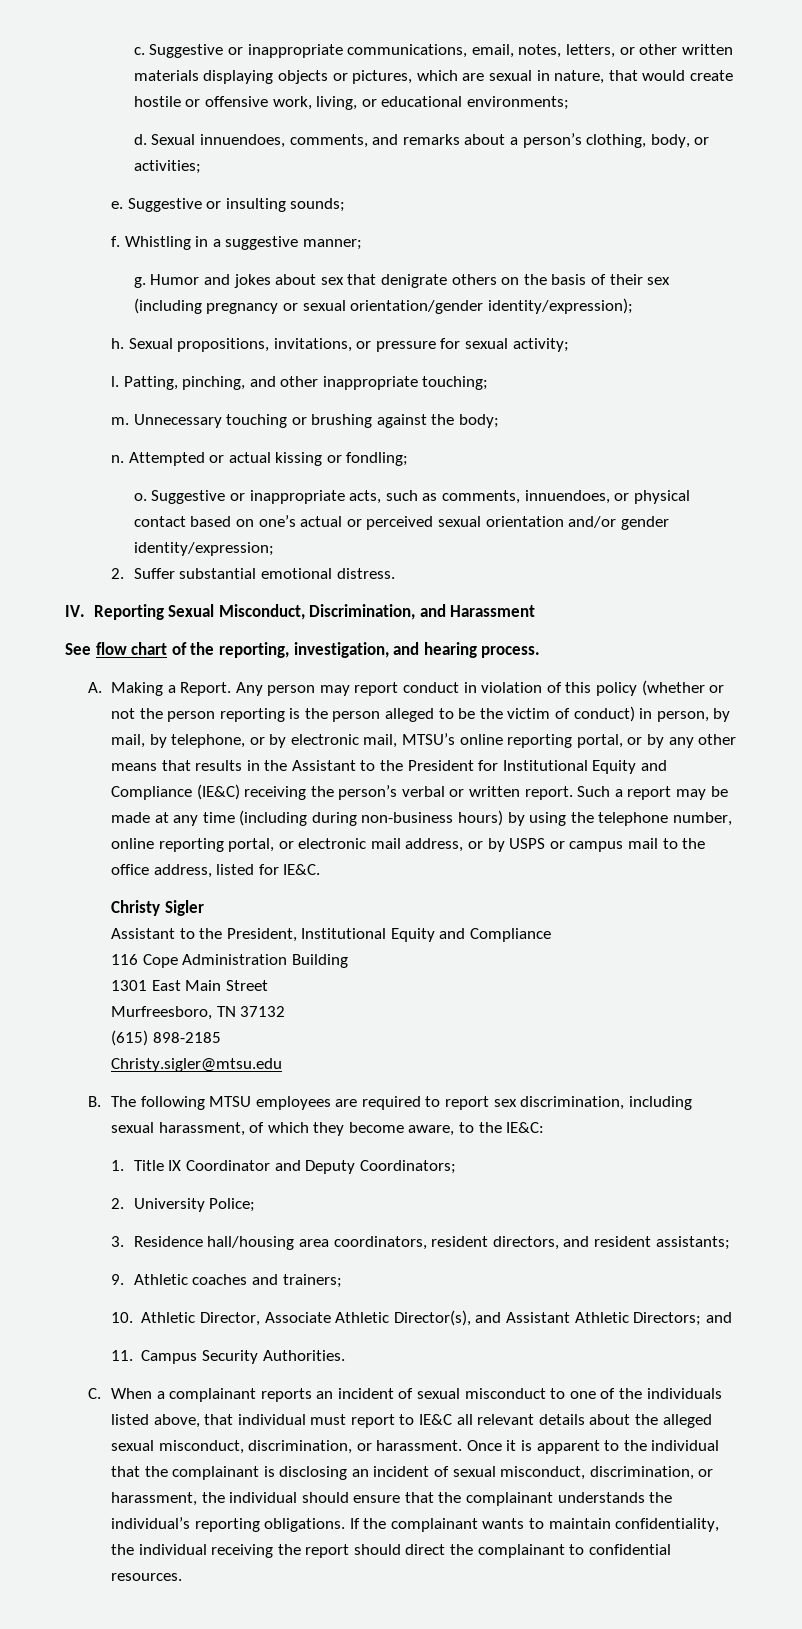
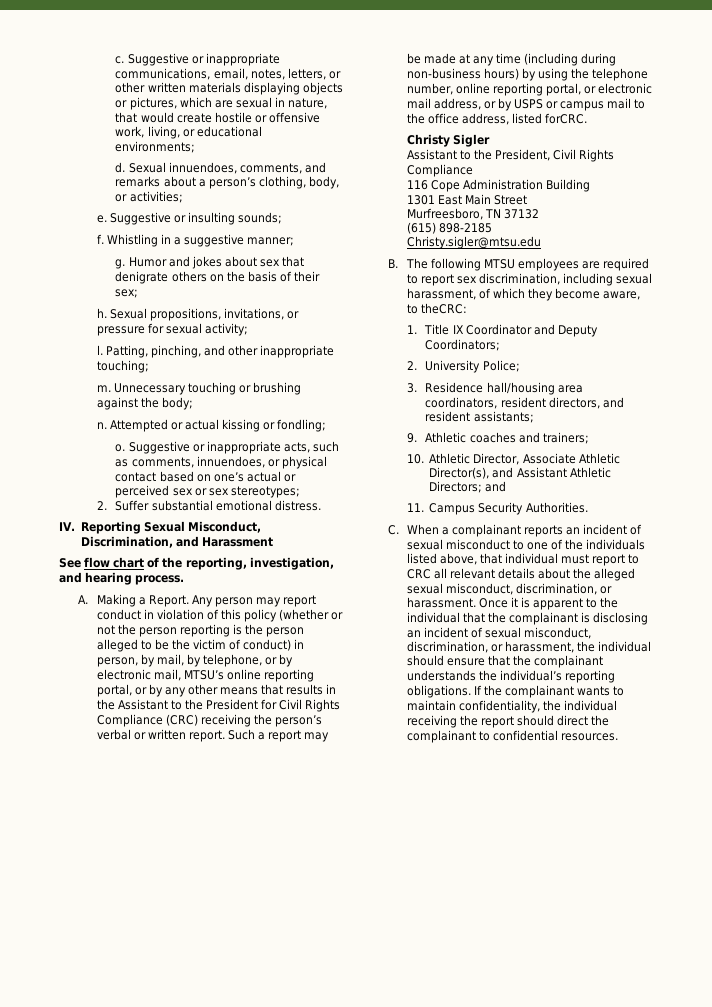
[647,277,671,285] [133,298,633,314] sex (including pregnancy or sexual orientation/gender identity/expression); -> [115,289,139,298] sex;
[438,516,669,530] [133,542,274,556] sexual orientation and/or gender identity/expression; -> [172,486,300,498] sex or sex stereotypes;
[502,760,668,774] [110,784,240,800] Institutional Equity and Compliance (IE&C) -> [279,699,341,712] [96,714,198,727] Civil Rights Compliance (CRC)
[258,864,321,875] for IE&C. -> [545,113,588,124] forCRC.
[301,928,466,942] Institutional Equity and -> [553,149,615,162] Civil Rights
[478,1122,545,1133] the IE&C: -> [420,303,467,314] theCRC:
[419,1414,453,1425] IE&C -> [406,569,431,579] CRC

